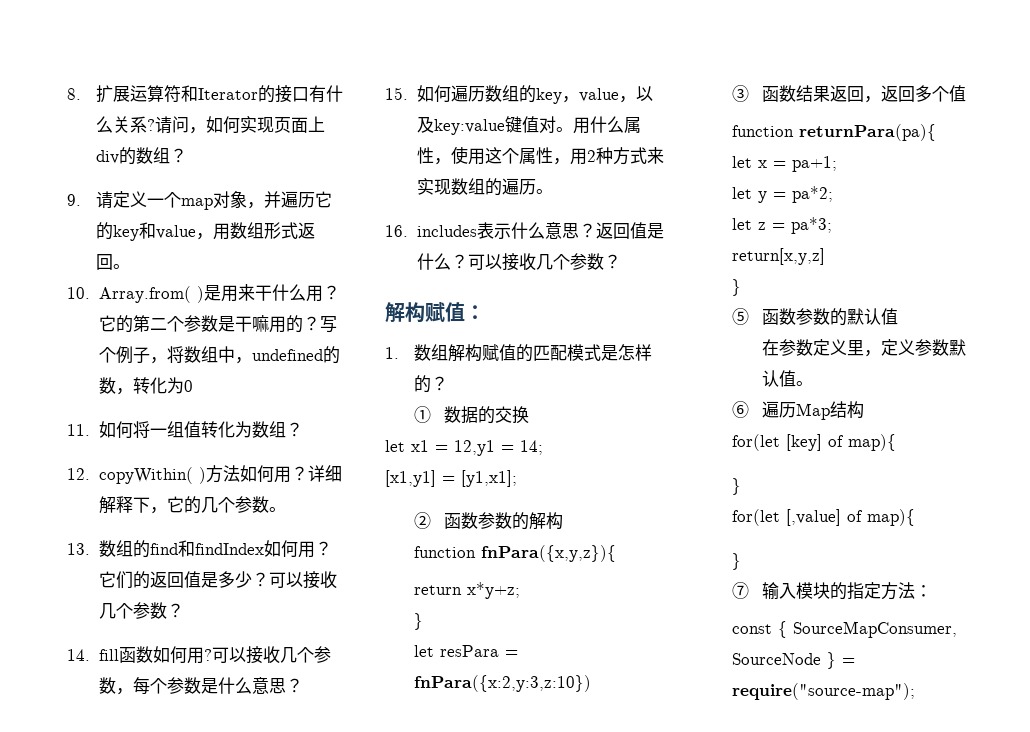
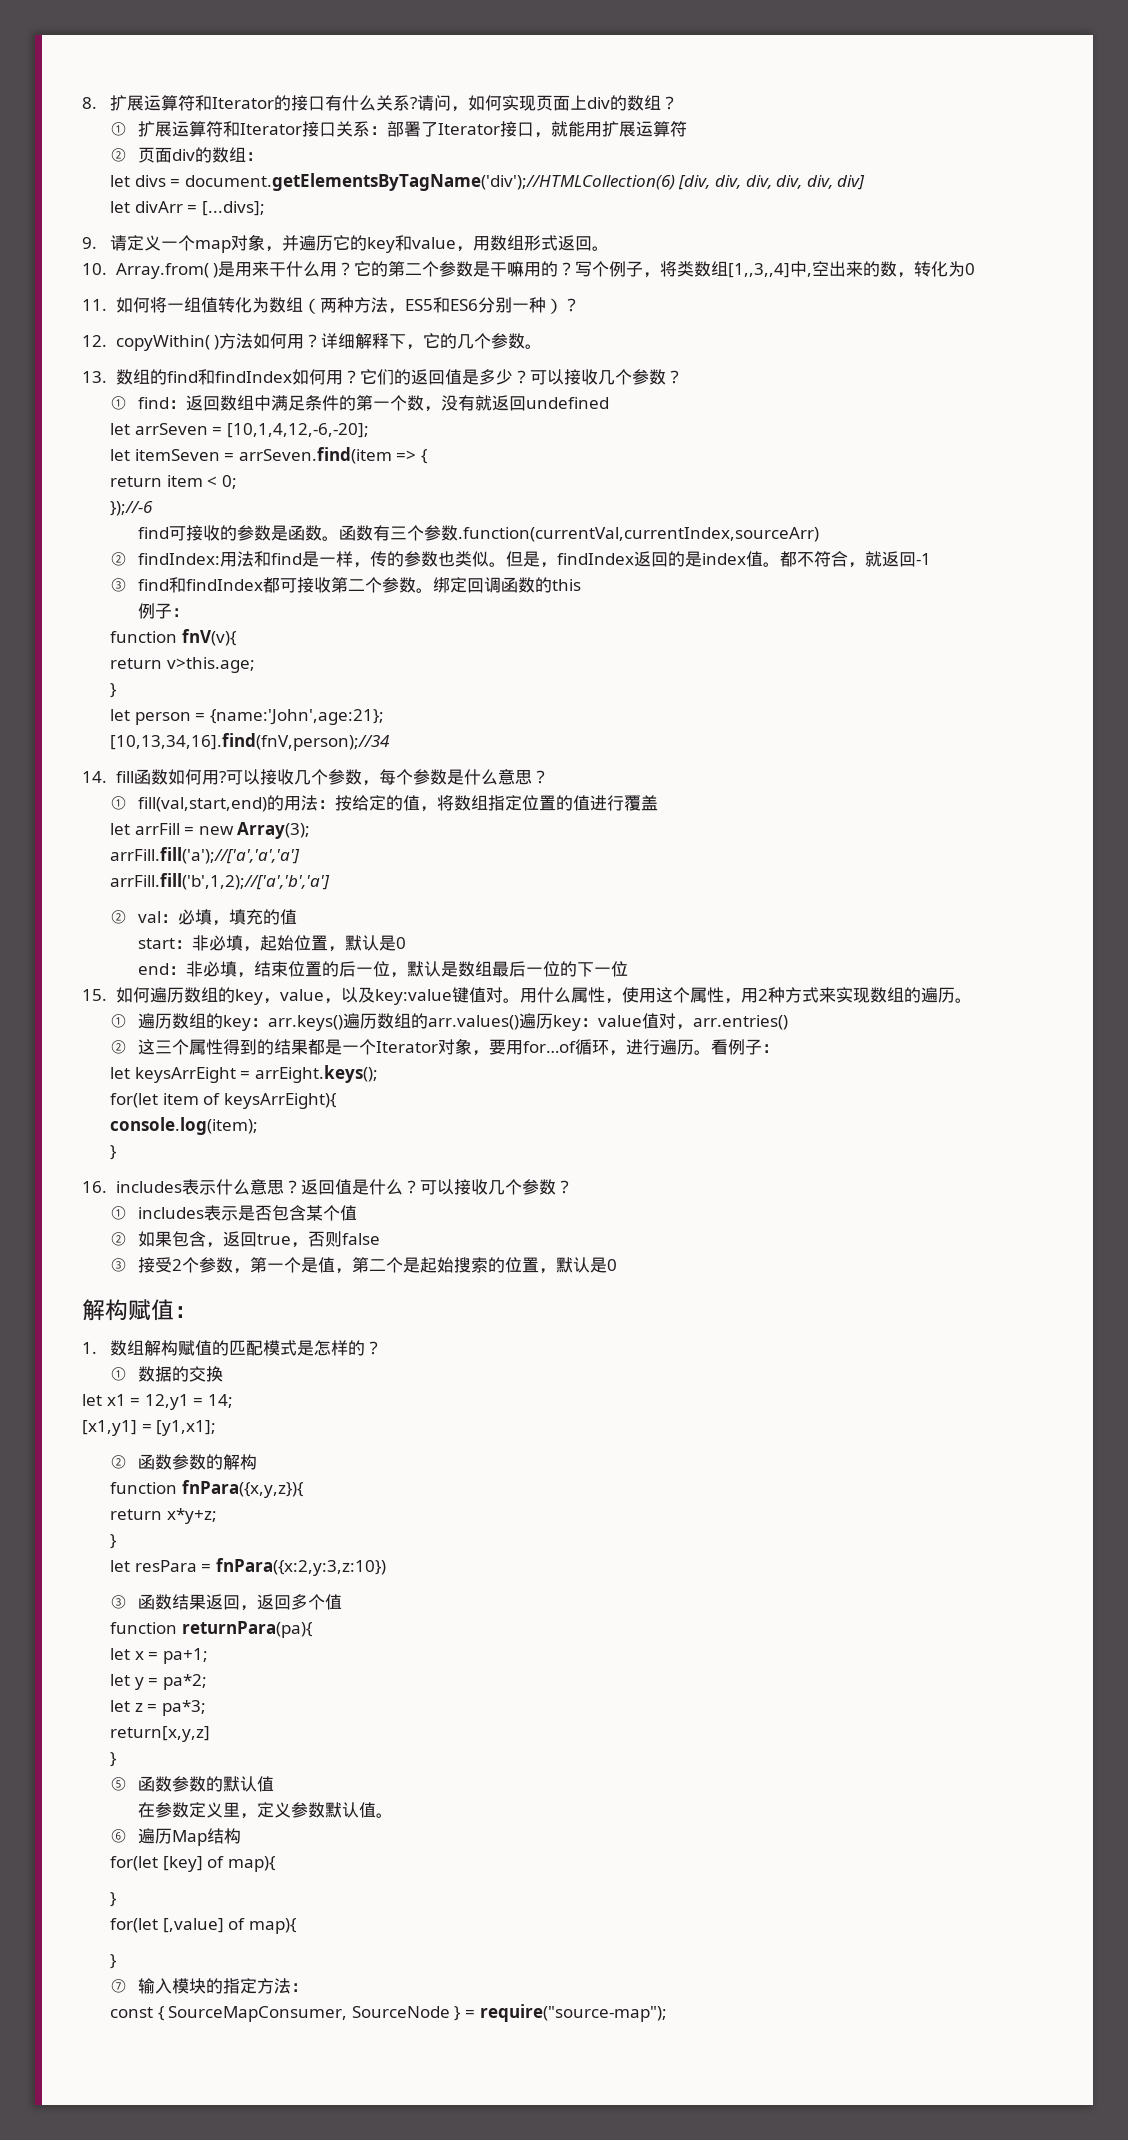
(188, 155) none -> [110,121,688,138] [110,147,264,163] [110,173,866,191] [110,201,265,216] // ①扩展运算符和Iterator接口关系：部署了Iterator接口，就能用扩展运算符 // ②页面div的数组： // let divs = document.getElementsByTagName('div');//HTMLCollection(6) [div, div, div, div, div, div] // let divArr = [...divs];
[183,346,323,364] 数组中，undefined -> [677,261,864,278] 类数组[1,,3,,4]中,空出来
(286, 429) none -> [302,297,563,314] （两种方法，ES5和ES6分别一种）
(184, 610) none -> [110,395,610,412] [110,423,369,438] [110,447,427,464] [110,475,237,489] [110,501,154,516] [138,525,820,542] [110,551,932,568] [110,577,582,593] [138,603,190,619] [110,629,236,646] [110,657,255,673] [110,683,117,698] [110,709,384,725] [110,733,391,751] // ① find：返回数组中满足条件的第一个数，没有就返回undefined // let arrSeven = [10,1,4,12,-6,-20]; // let itemSeven = arrSeven.find(item => { // return item < 0; // });//-6 // find可接收的参数是函数。函数有三个参数.function(currentVal,currentIndex,sourceArr) // ② findIndex:用法和find是一样，传的参数也类似。但是，findIndex返回的是index值。都不符合，就返回-1 // ③ find和findIndex都可接收第二个参数。绑定回调函数的this // 例子： // function fnV(v){ // return v>this.age; // } // let person = {name:'John',age:21}; // [10,13,34,16].find(fnV,person);//34
(303, 685) none -> [110,795,659,812] [110,822,311,839] [110,847,301,864] [110,873,331,890] [110,909,298,926] [138,935,407,952] [138,961,629,978] // ① fill(val,start,end)的用法：按给定的值，将数组指定位置的值进行覆盖 // let arrFill = new Array(3); // arrFill.fill('a');//['a','a','a'] // arrFill.fill('b',1,2);//['a','b','a'] // ② val：必填，填充的值 // start：非必填，起始位置，默认是0 // end：非必填，结束位置的后一位，默认是数组最后一位的下一位
(553, 191) none -> [110,1013,789,1031] [110,1038,780,1056] [110,1065,378,1083] [110,1093,336,1109] [110,1117,259,1135] [110,1145,117,1160] // ①遍历数组的key：arr.keys()遍历数组的arr.values()遍历key：value值对，arr.entries() // ②这三个属性得到的结果都是一个Iterator对象，要用for…of循环，进行遍历。看例子： // let keysArrEight = arrEight.keys(); // for(let item of keysArrEight){ // console.log(item); // }
(621, 261) none -> [110,1205,358,1221] [110,1231,381,1248] [110,1257,618,1274] // ① includes表示是否包含某个值 // ②如果包含，返回true，否则false // ③接受2个参数，第一个是值，第二个是起始搜索的位置，默认是0

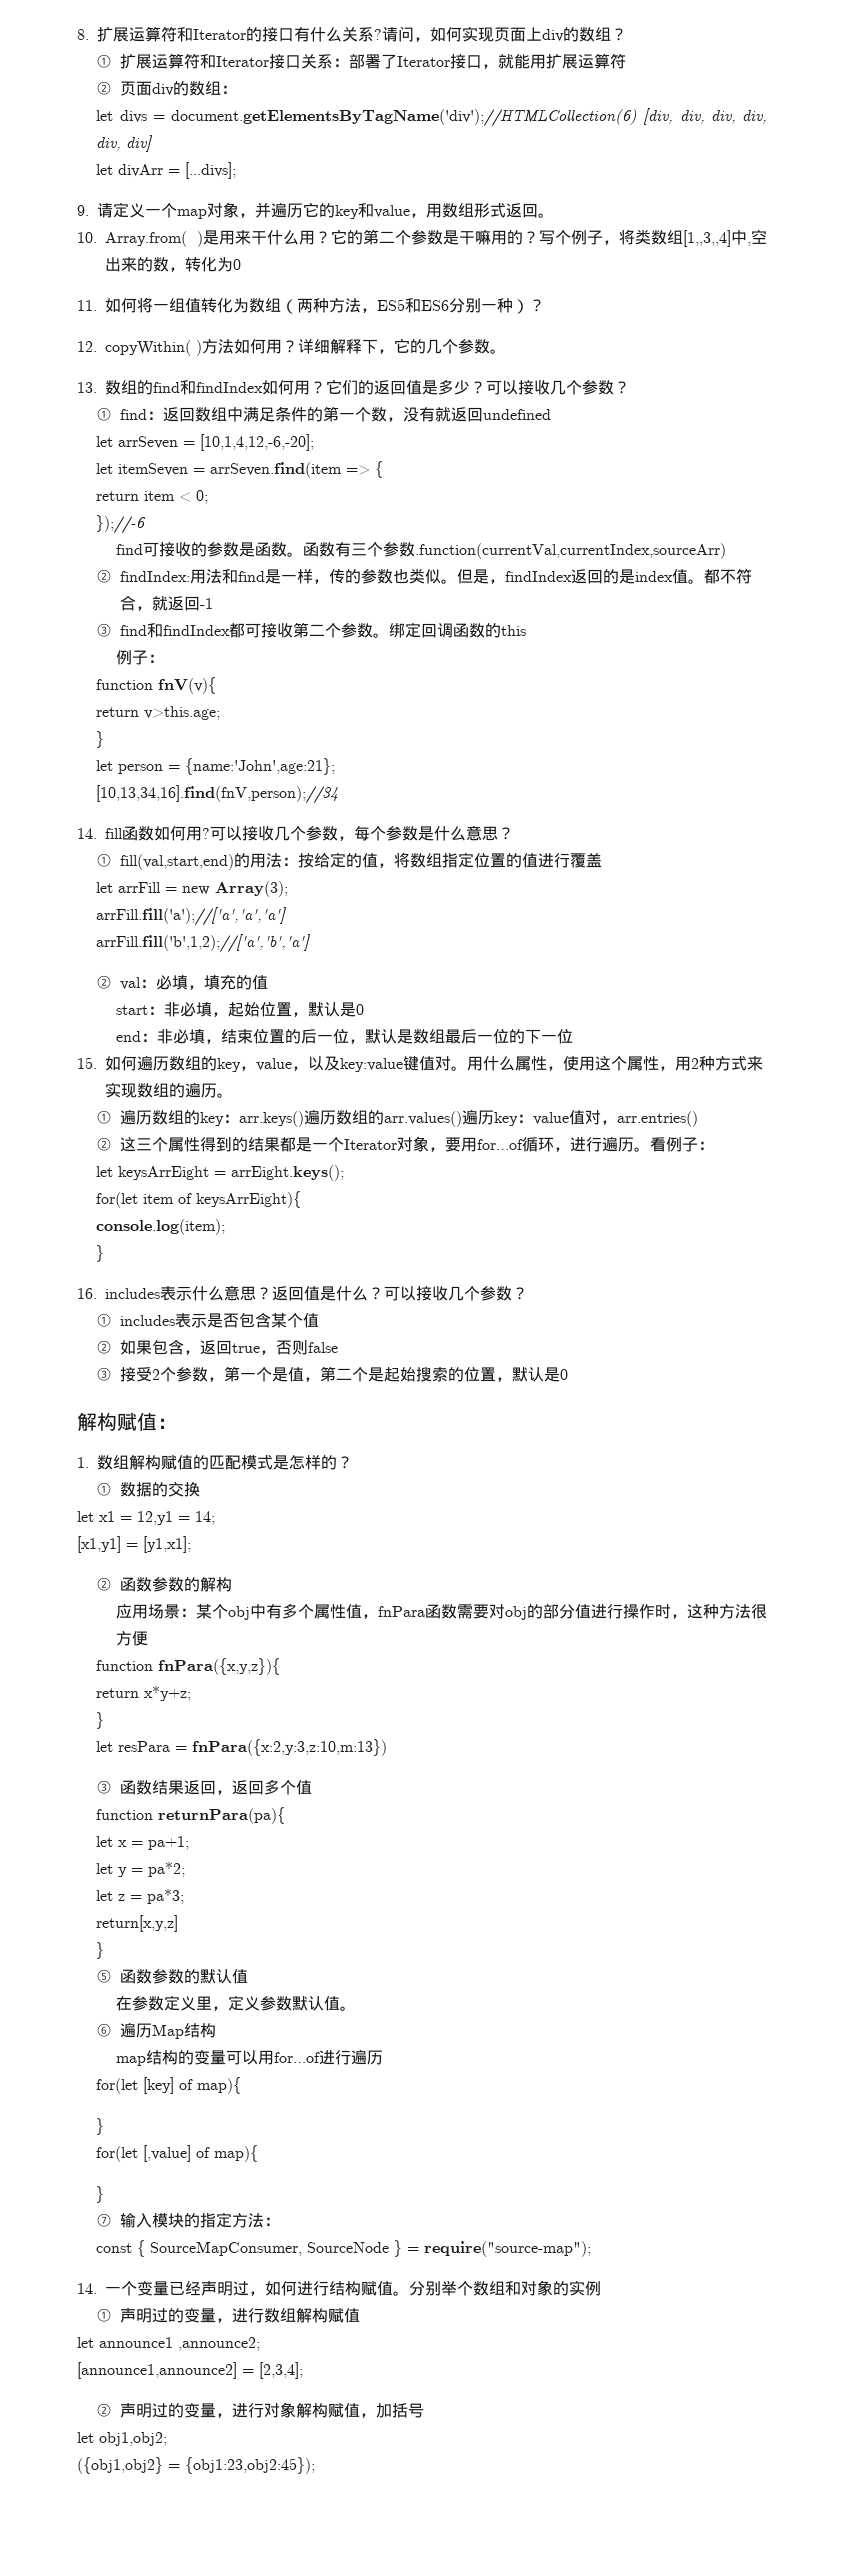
(258, 1462) none -> [115,1603,767,1620] [115,1631,148,1646] // 应用场景：某个obj中有多个属性值，fnPara函数需要对obj的部分值进行操作时，这种方法很方便
[215,1558,386,1576] fnPara({x:2,y:3,z:10}) -> [192,1739,388,1756] fnPara({x:2,y:3,z:10,m:13})
(242, 1836) none -> [115,2050,383,2066] // map结构的变量可以用for…of进行遍历
(667, 2013) none -> [77,2280,601,2296] [96,2308,361,2323] [77,2337,260,2351] [77,2362,303,2379] [96,2402,425,2418] [77,2432,167,2446] [77,2457,315,2474] // 14.一个变量已经声明过，如何进行结构赋值。分别举个数组和对象的实例 // ①声明过的变量，进行数组解构赋值 // let announce1 ,announce2; // [announce1,announce2] = [2,3,4]; // ②声明过的变量，进行对象解构赋值，加括号 // let obj1,obj2; // ({obj1,obj2} = {obj1:23,obj2:45});

